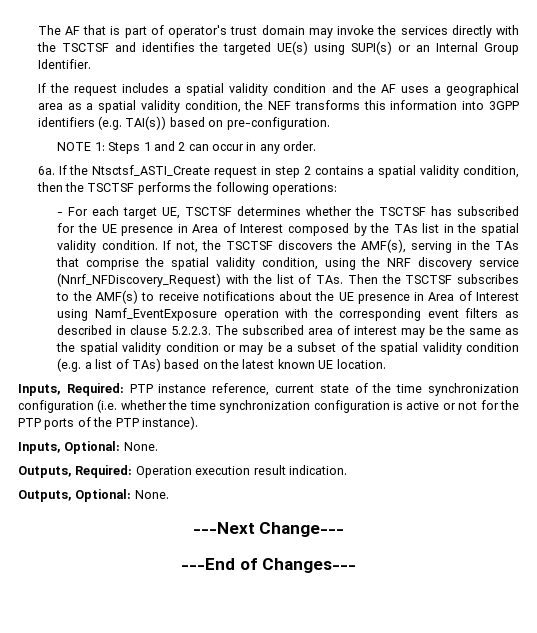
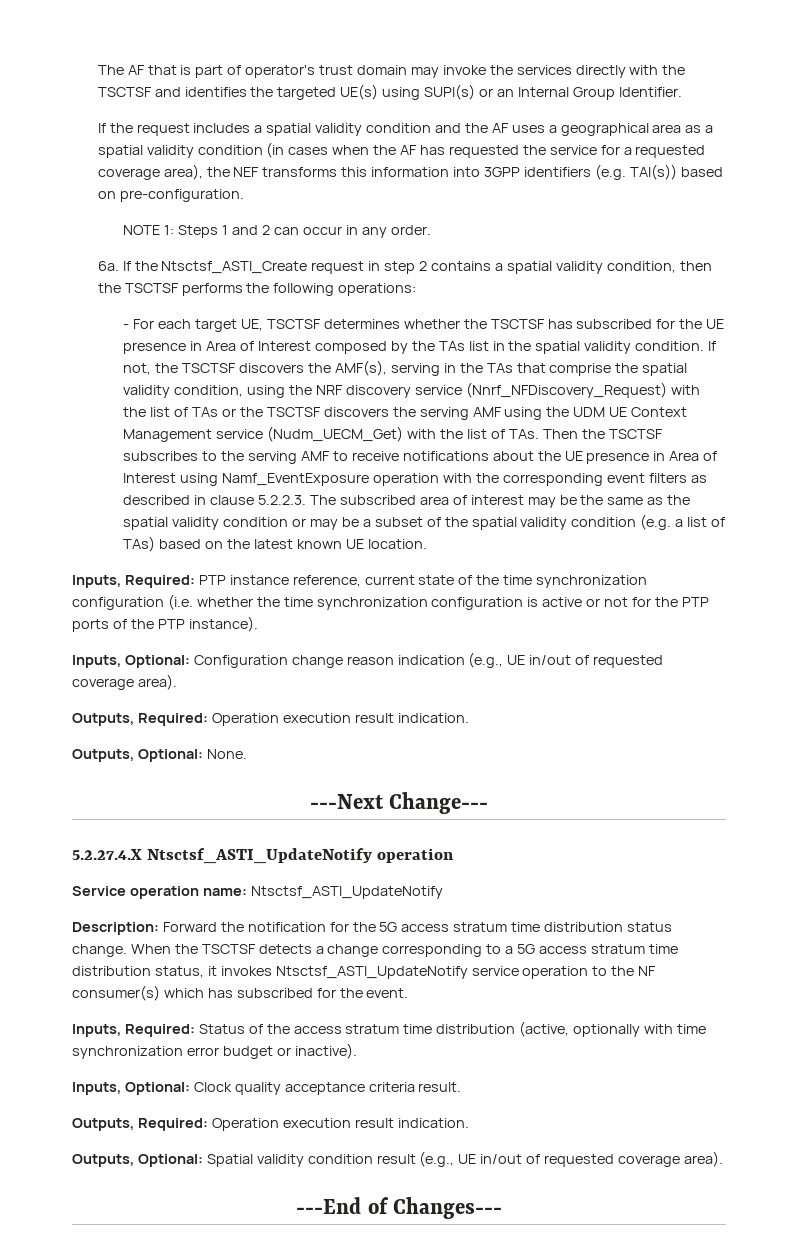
[184,100,241,113] condition, -> [197,142,706,158] [97,164,203,180] condition (in cases when the AF has requested the service for a requested coverage area),
(312, 279) none -> [192,407,688,420] [123,426,505,442] TAs or the TSCTSF discovers the serving AMF using the UDM UE Context Management service (Nudm_UECM_Get) with the list of
[95,290,138,304] AMF(s) -> [248,451,331,464] serving AMF
[123,442,158,451] None. -> [193,652,664,668] [72,674,177,690] Configuration change reason indication (e.g., UE in/out of requested coverage area).
(345, 529) none -> [72,848,454,864] [72,886,443,899] [72,922,673,935] [72,944,678,957] [72,966,657,979] [72,985,409,1001] [72,1021,706,1037] [72,1043,357,1059] [72,1082,462,1095] [72,1118,469,1131] [72,1151,723,1167] // 5.2.27.4.X Ntsctsf_ASTI_UpdateNotify operation // Service operation name: Ntsctsf_ASTI_UpdateNotify // Description: Forward the notification for the 5G access stratum time distribution status change. When the TSCTSF detects a change corresponding to a 5G access stratum time distribution status, it invokes Ntsctsf_ASTI_UpdateNotify service operation to the NF consumer(s) which has subscribed for the event. // Inputs, Required: Status of the access stratum time distribution (active, optionally with time synchronization error budget or inactive). // Inputs, Optional: Clock quality acceptance criteria result. // Outputs, Required: Operation execution result indication. // Outputs, Optional: Spatial validity condition result (e.g., UE in/out of requested coverage area).

